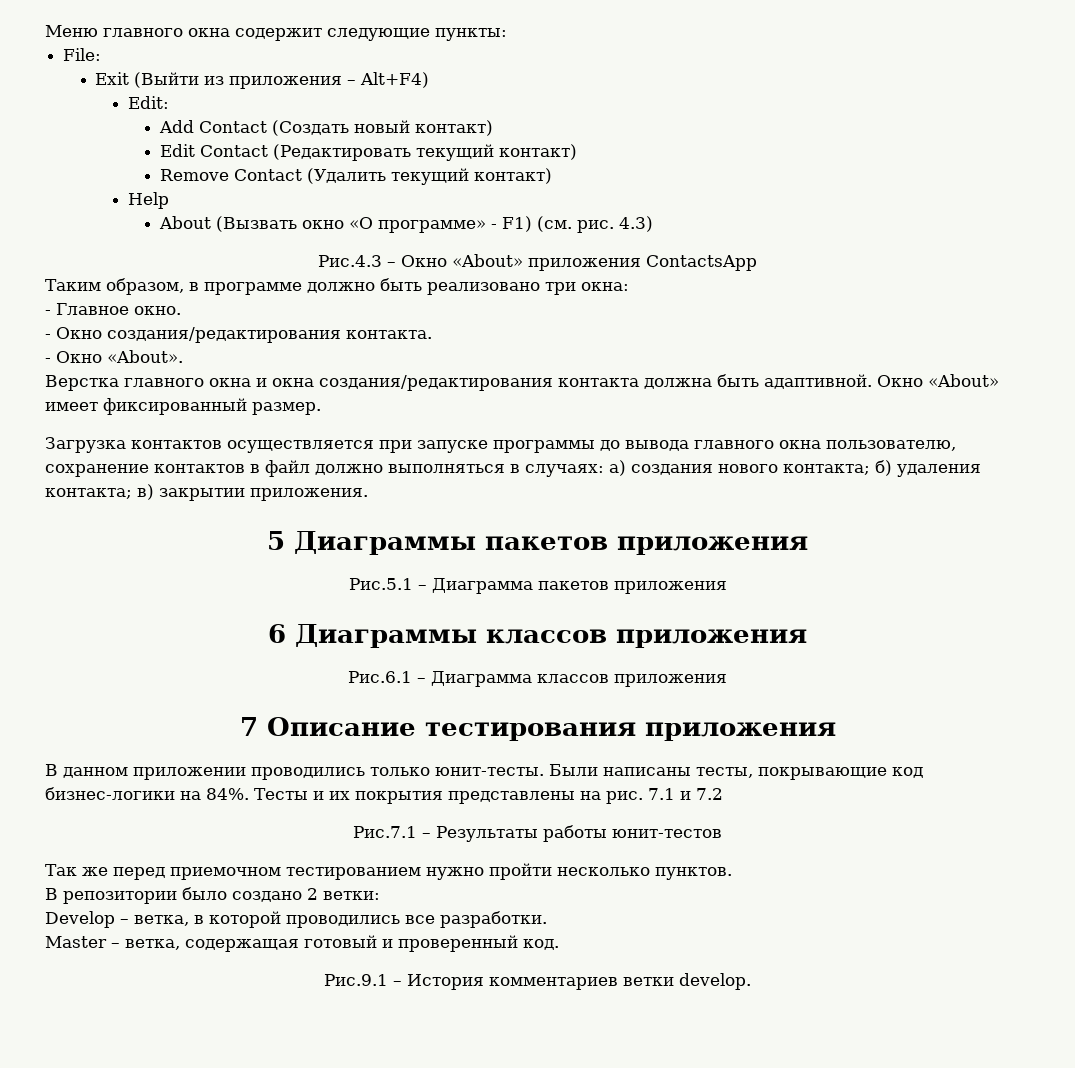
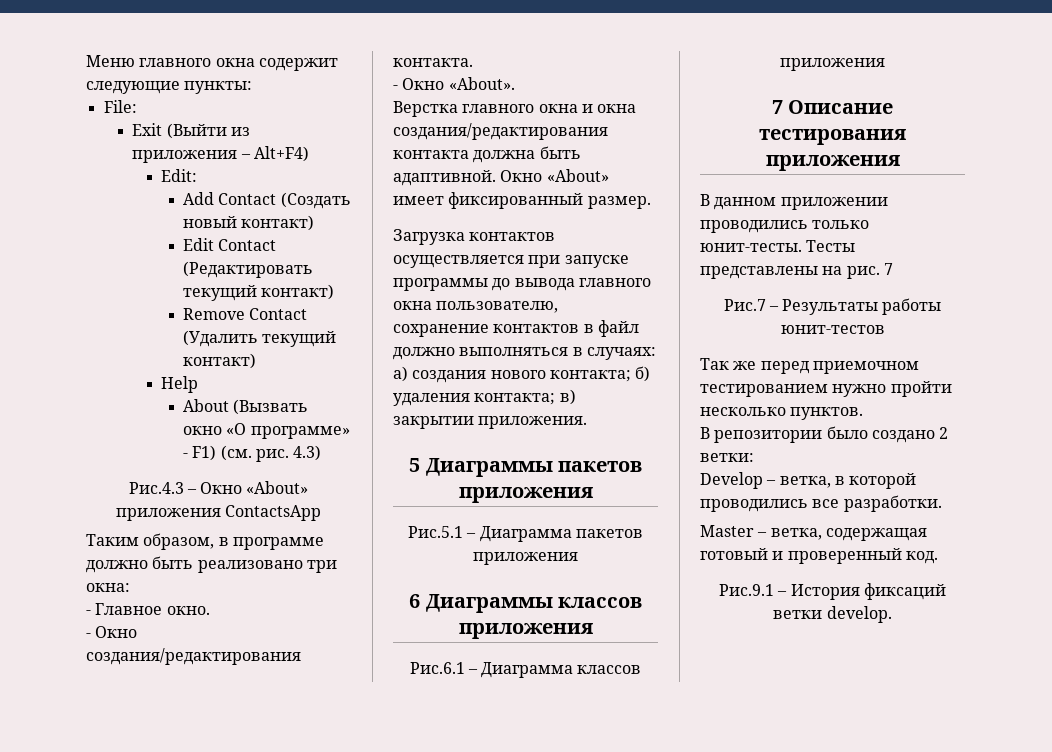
[549,764,923,780] [45,787,723,804] [353,826,417,838] Были написаны тесты, покрывающие код бизнес-логики на 84%. Тесты и их покрытия представлены на рис. 7.1 и 7.2 // Рис.7.1 -> [806,240,856,252] [700,263,893,279] [723,299,766,311] Тесты представлены на рис. 7 // Рис.7
[489,977,618,990] комментариев -> [863,583,946,600] фиксаций

